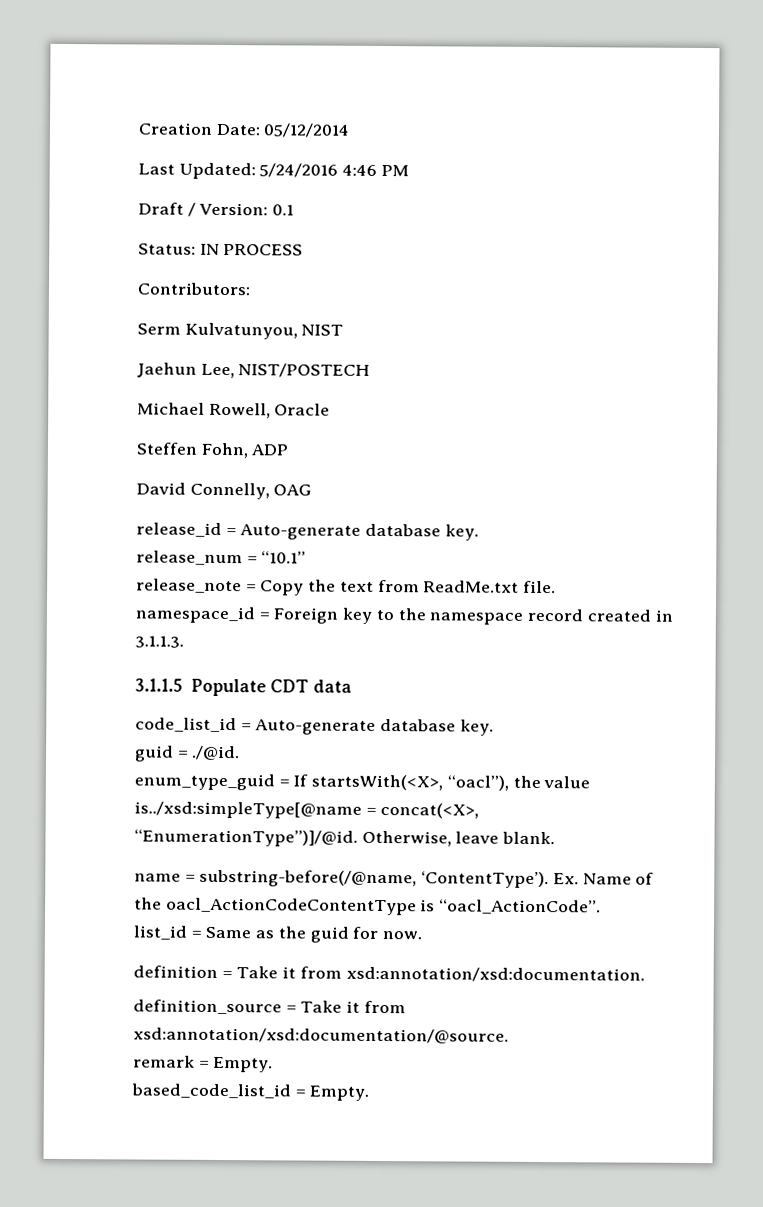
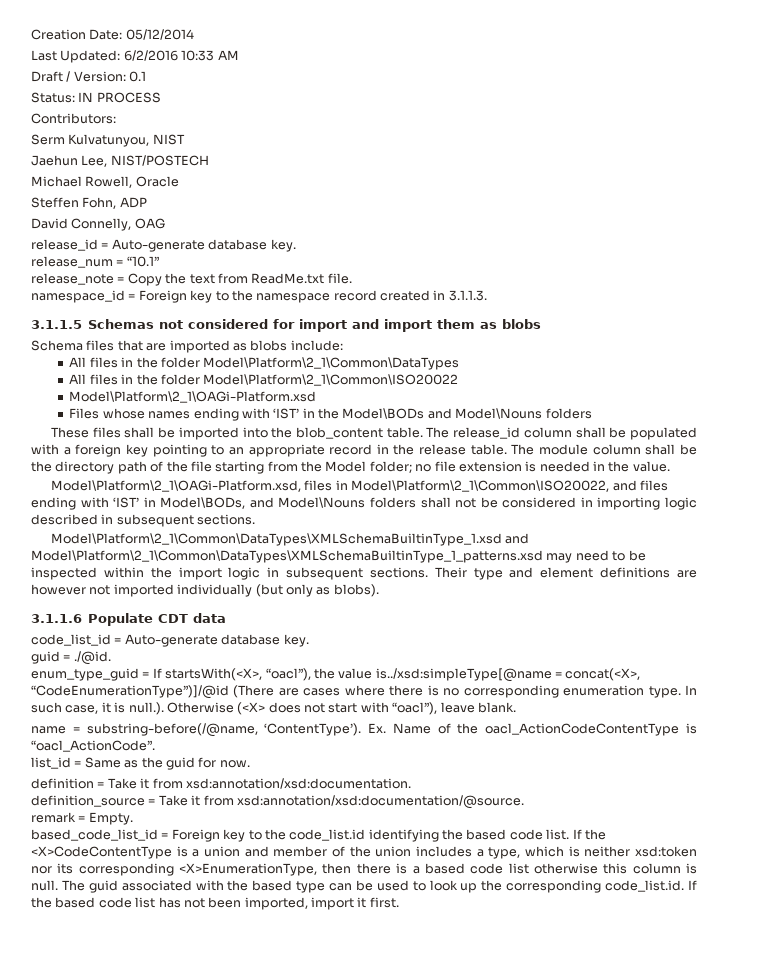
[259,163,409,178] 5/24/2016 4:46 PM -> [123,50,239,61] 6/2/2016 10:33 AM
(183, 685) none -> [88,319,542,332] [31,340,343,353] [69,357,460,370] [69,374,459,386] [69,391,317,403] [69,408,592,421] [51,427,698,440] [31,444,697,457] [31,461,670,474] [51,480,668,492] [31,497,697,510] [31,514,256,527] [51,533,530,546] [31,550,646,563] [31,567,697,580] [31,584,379,597] [31,614,82,623] Schemas not considered for import and import them as blobs // Schema files that are imported as blobs include: // All files in the folder Model\Platform\2_1\Common\DataTypes // All files in the folder Model\Platform\2_1\Common\ISO20022 // Model\Platform\2_1\OAGi-Platform.xsd // Files whose names ending with ‘IST’ in the Model\BODs and Model\Nouns folders // These files shall be imported into the blob_content table. The release_id column shall be populated with a foreign key pointing to an appropriate record in the release table. The module column shall be the directory path of the file starting from the Model folder; no file extension is needed in the value. // Model\Platform\2_1\OAGi-Platform.xsd, files in Model\Platform\2_1\Common\ISO20022, and files ending with ‘IST’ in Model\BODs, and Model\Nouns folders shall not be considered in importing logic described in subsequent sections. // Model\Platform\2_1\Common\DataTypes\XMLSchemaBuiltinType_1.xsd and Model\Platform\2_1\Common\DataTypes\XMLSchemaBuiltinType_1_patterns.xsd may need to be inspected within the import logic in subsequent sections. Their type and element definitions are however not imported individually (but only as blobs). // 3.1.1.6
[134,829,452,847] “EnumerationType”)]/@id. Otherwise, -> [31,685,697,699] [31,702,438,715] “CodeEnumerationType”)]/@id (There are cases where there is no corresponding enumeration type. In such case, it is null.). Otherwise (<X> does not start with “oacl”),
[309,1085,370,1101] Empty. -> [171,829,606,842] [31,846,697,859] [31,863,697,876] [31,880,697,893] [31,897,399,910] Foreign key to the code_list.id identifying the based code list. If the <X>CodeContentType is a union and member of the union includes a type, which is neither xsd:token nor its corresponding <X>EnumerationType, then there is a based code list otherwise this column is null. The guid associated with the based type can be used to look up the corresponding code_list.id. If the based code list has not been imported, import it first.

